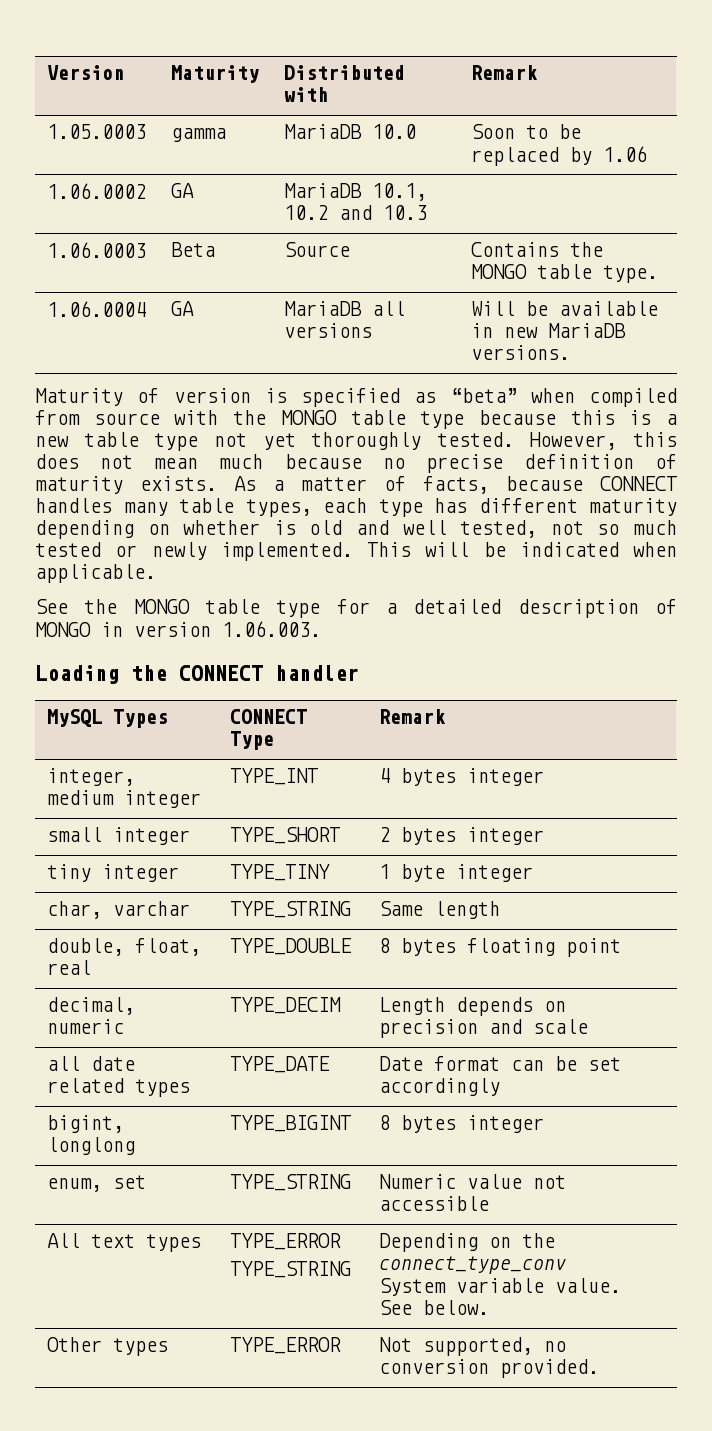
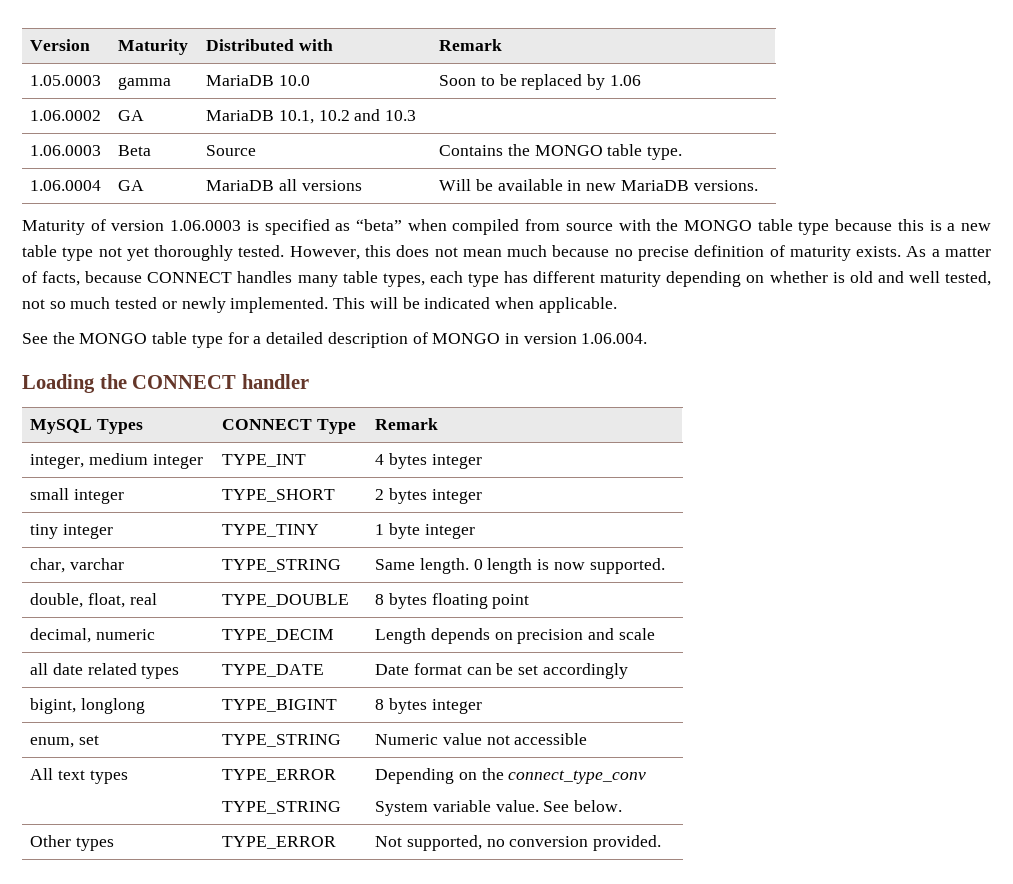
(251, 395) none -> [170,220,242,231] 1.06.0003
[222,621,321,637] 1.06.003. -> [581,333,648,344] 1.06.004.
(424, 908) none -> [419,558,483,574] length. 0
(501, 910) none -> [537,558,665,574] is now supported.

